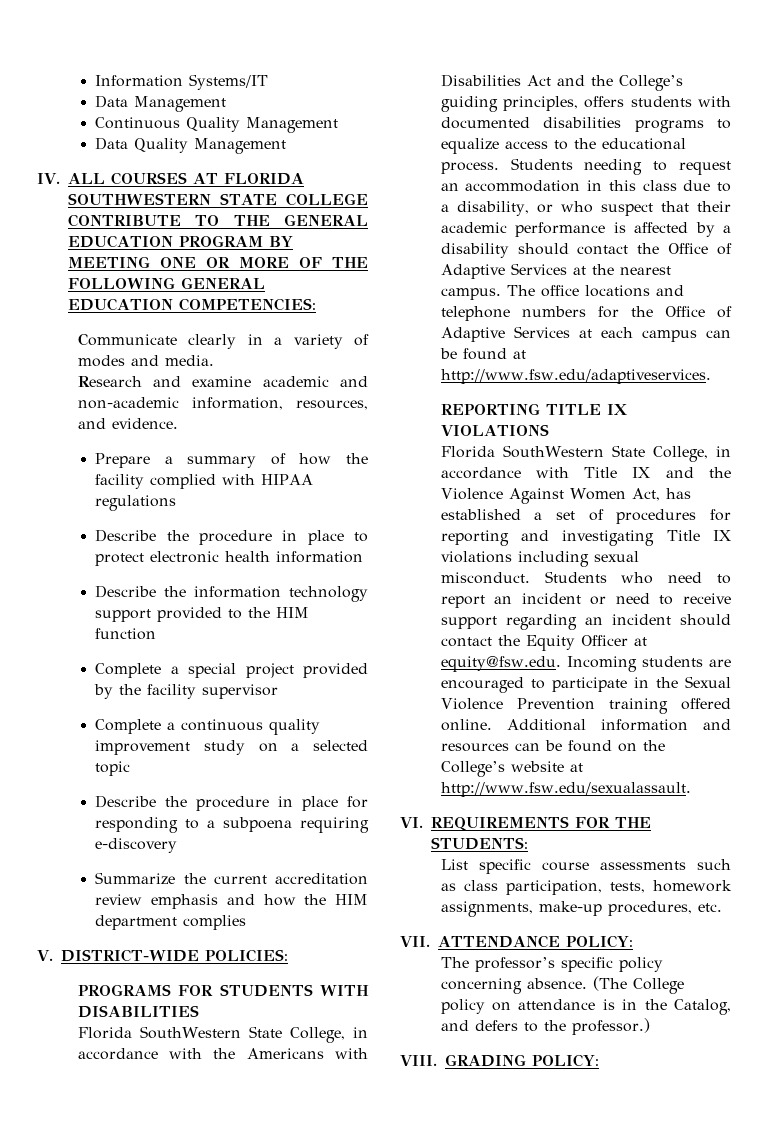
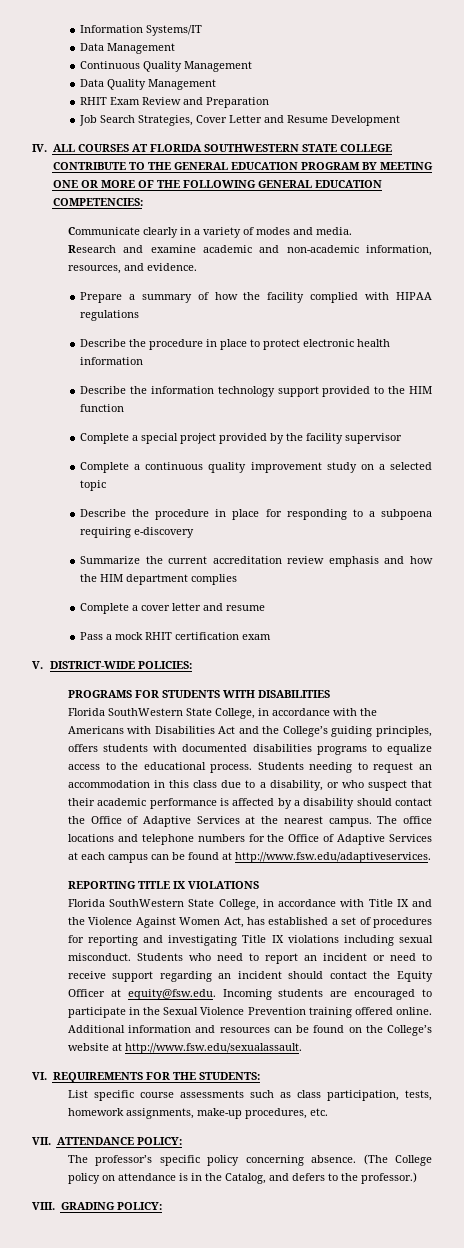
(287, 146) none -> [80,97,270,108] [79,115,401,126] // RHIT Exam Review and Preparation // Job Search Strategies, Cover Letter and Resume Development
(247, 922) none -> [80,603,266,614] [80,632,272,640] // Complete a cover letter and resume // Pass a mock RHIT certification exam

